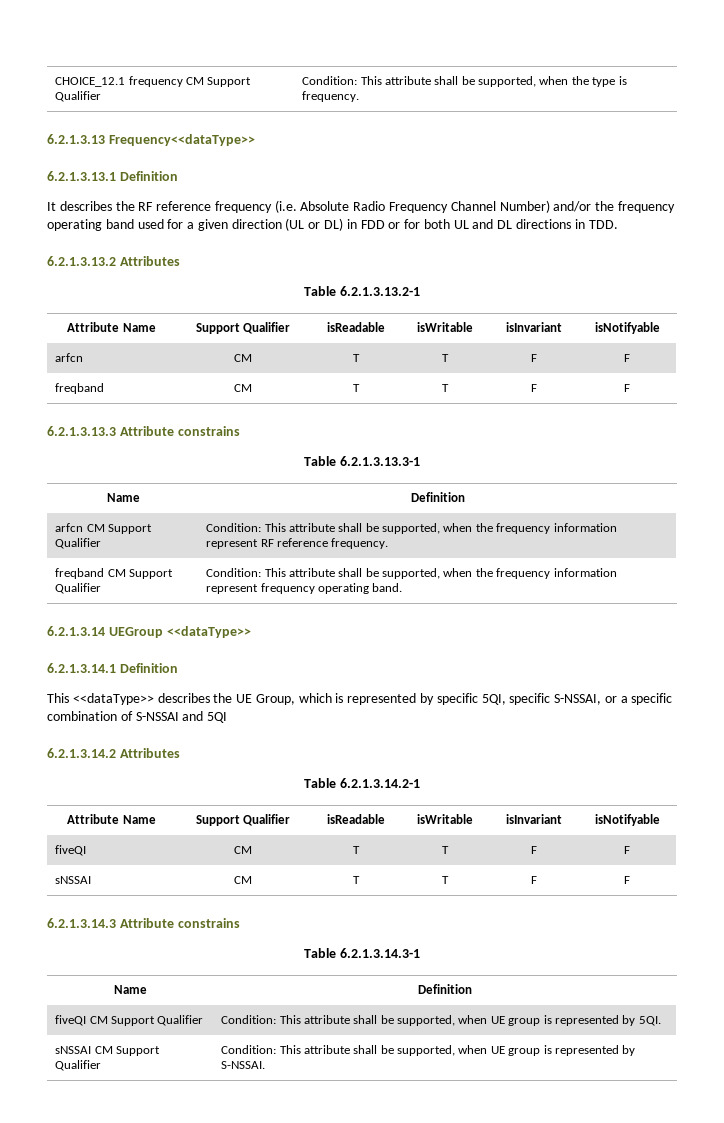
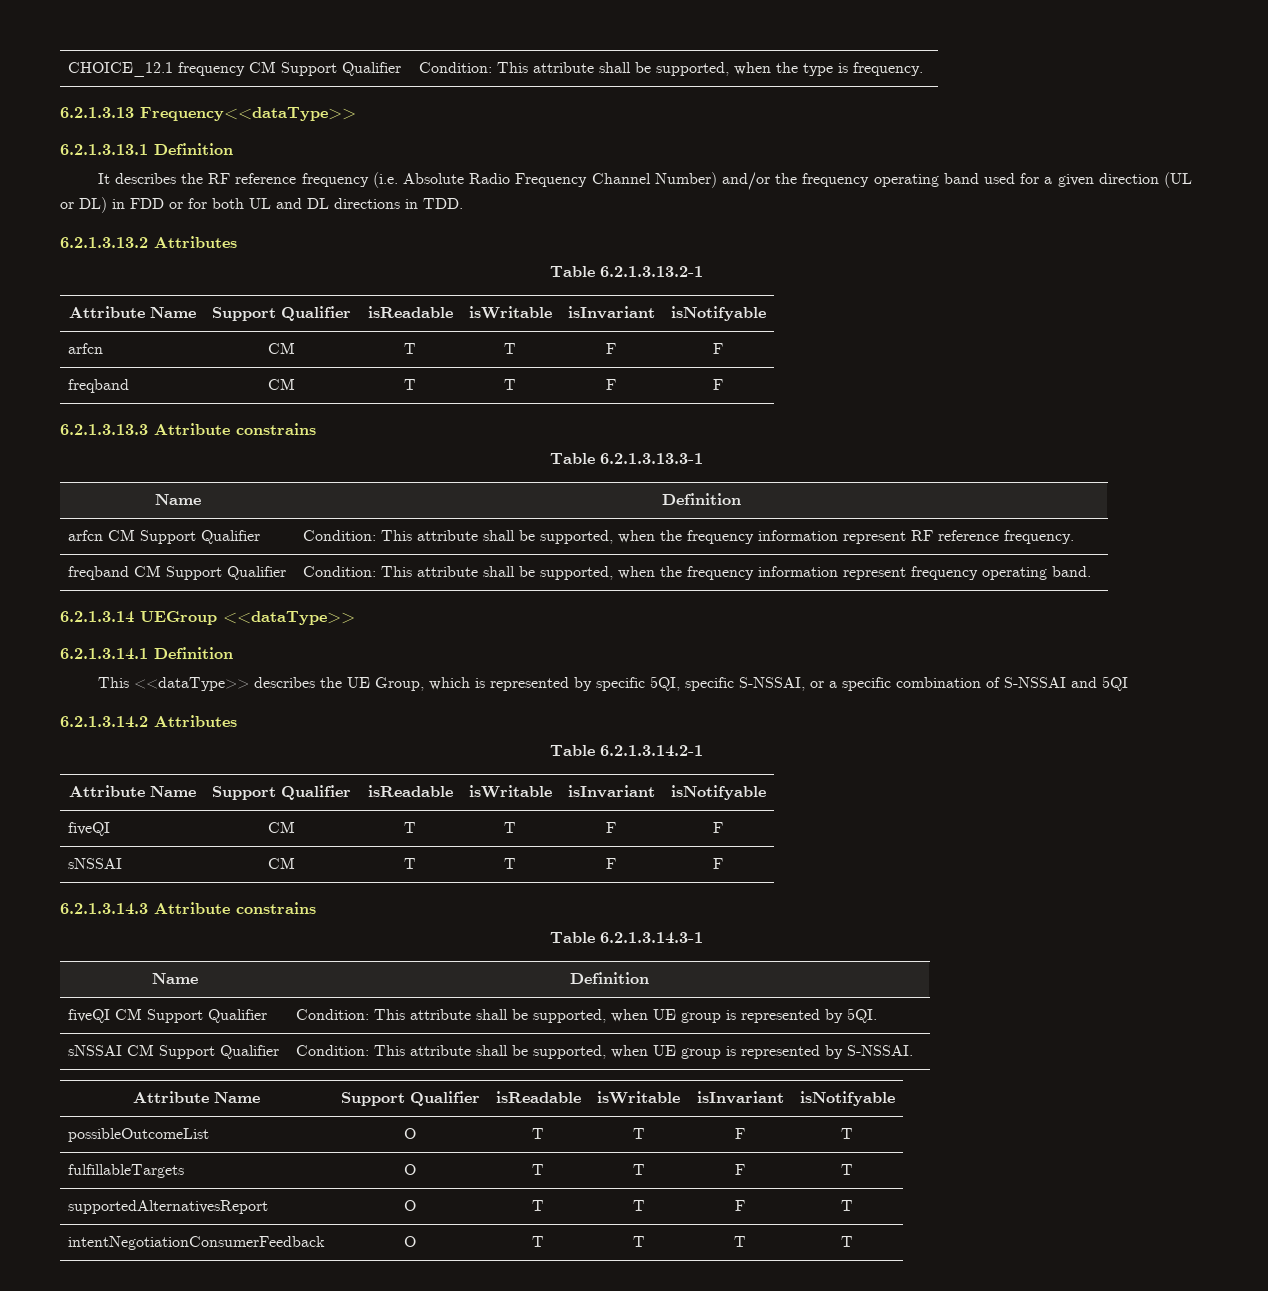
(266, 1065) none -> [133,1091,260,1103] [340,1091,480,1106] [495,1091,581,1103] [597,1091,680,1104] [696,1091,784,1104] [799,1091,895,1106] [67,1128,209,1142] [404,1128,416,1139] [532,1128,544,1139] [632,1128,645,1139] [735,1128,745,1139] [841,1128,853,1139] [67,1164,184,1178] [404,1164,416,1175] [532,1164,544,1175] [632,1164,645,1175] [735,1164,745,1175] [841,1164,853,1175] [67,1200,268,1214] [404,1200,416,1211] [532,1200,544,1211] [632,1200,645,1211] [735,1200,745,1211] [841,1200,853,1211] [67,1236,325,1250] [404,1236,416,1247] [532,1236,544,1247] [632,1236,645,1247] [734,1236,746,1247] [841,1236,853,1247] // Attribute Name | Support Qualifier | isReadable | isWritable | isInvariant | isNotifyable // possibleOutcomeList | O | T | T | F | T // fulfillableTargets | O | T | T | F | T // supportedAlternativesReport | O | T | T | F | T // intentNegotiationConsumerFeedback | O | T | T | T | T

